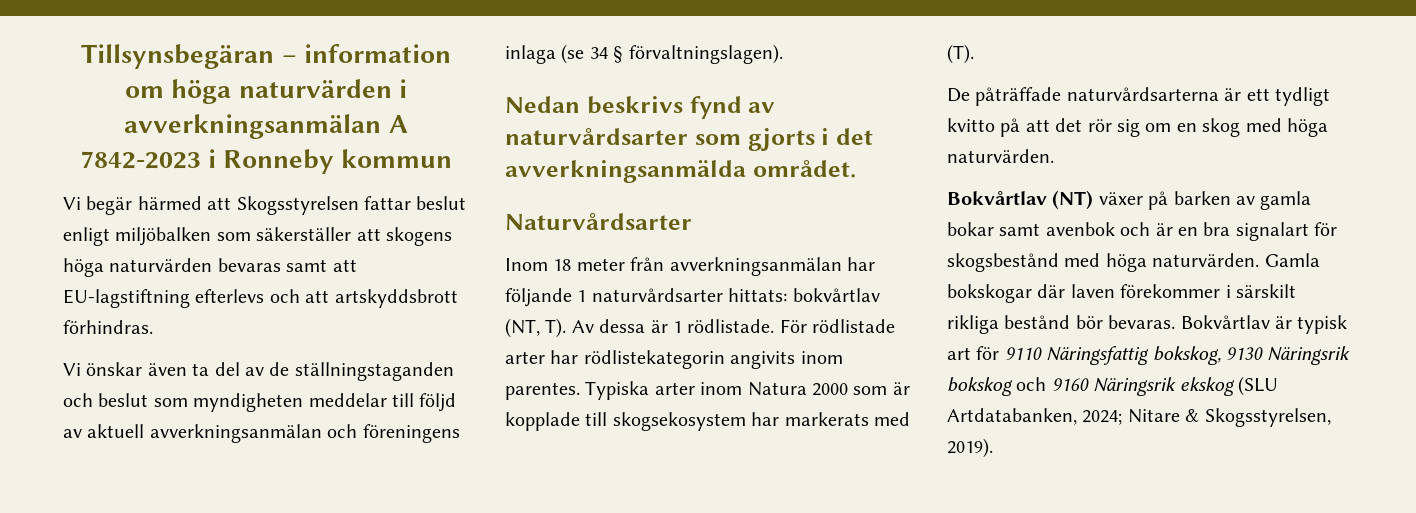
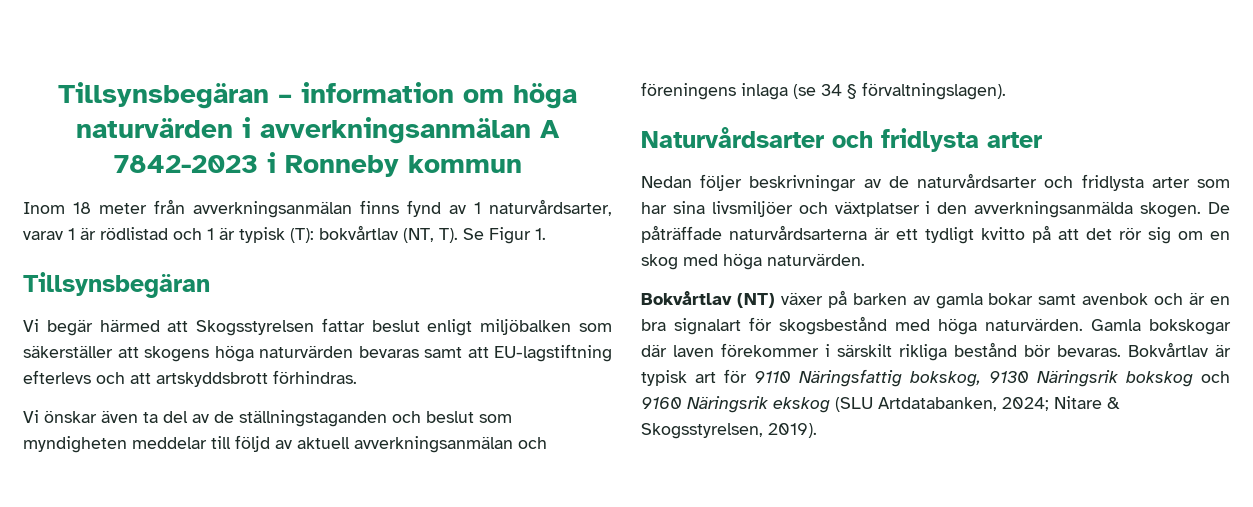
(453, 158) none -> [23,199,612,218] [23,225,546,244] [23,272,210,298] // Inom 18 meter från avverkningsanmälan finns fynd av 1 naturvårdsarter, varav 1 är rödlistad och 1 är typisk (T): bokvårtlav (NT, T). Se Figur 1. // Tillsynsbegäran
[505,96,776,119] [505,128,873,151] [505,160,856,183] [505,213,692,230] [505,257,875,276] [505,288,880,307] [505,318,896,338] [505,350,843,369] [505,381,910,400] [505,412,910,431] [947,44,974,64] Nedan beskrivs fynd av naturvårdsarter som gjorts i det avverkningsanmälda området. // Naturvårdsarter // Inom 18 meter från avverkningsanmälan har följande 1 naturvårdsarter hittats: bokvårtlav (NT, T). Av dessa är 1 rödlistade. För rödlistade arter har rödlistekategorin angivits inom parentes. Typiska arter inom Natura 2000 som är kopplade till skogsekosystem har markerats med (T). // -> [641,127,1042,152] [641,173,1230,192] [641,201,1202,218] Naturvårdsarter och fridlysta arter // Nedan följer beskrivningar av de naturvårdsarter och fridlysta arter som har sina livsmiljöer och växtplatser i den avverkningsanmälda skogen.

